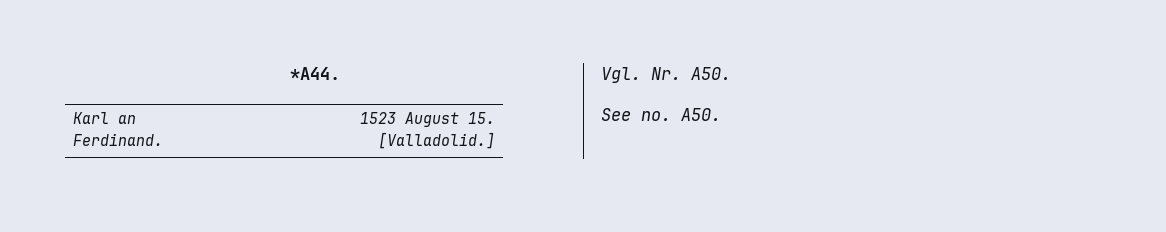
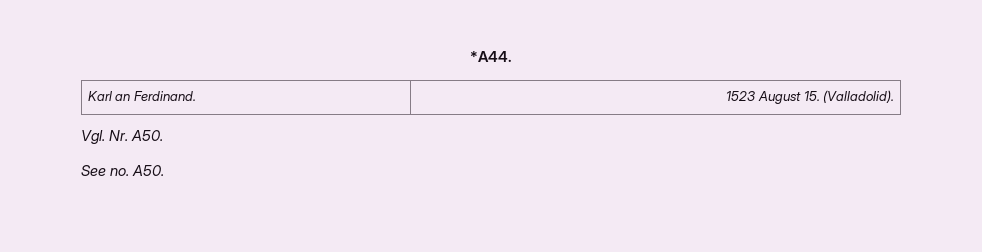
[378,132,496,149] [Valladolid.] -> [823,90,895,103] (Valladolid).

